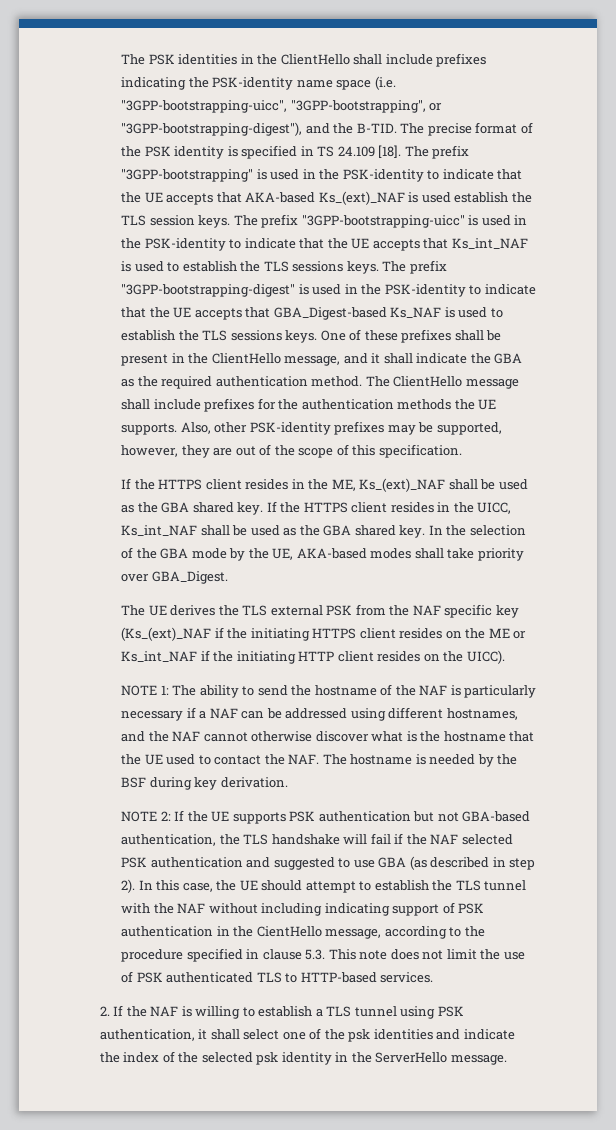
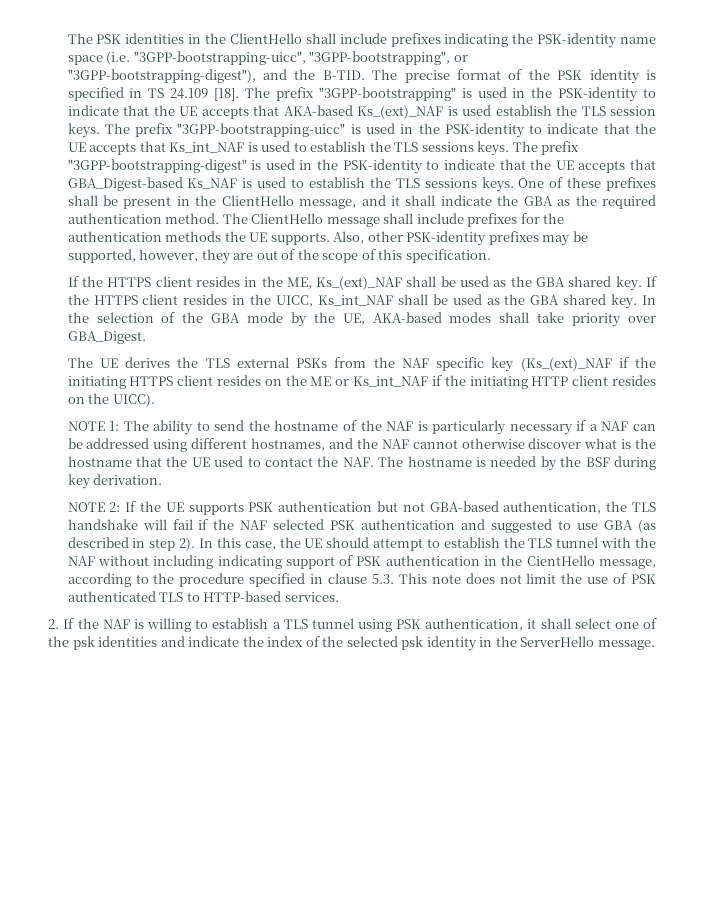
[326,605,353,616] PSK -> [296,358,328,368] PSKs

